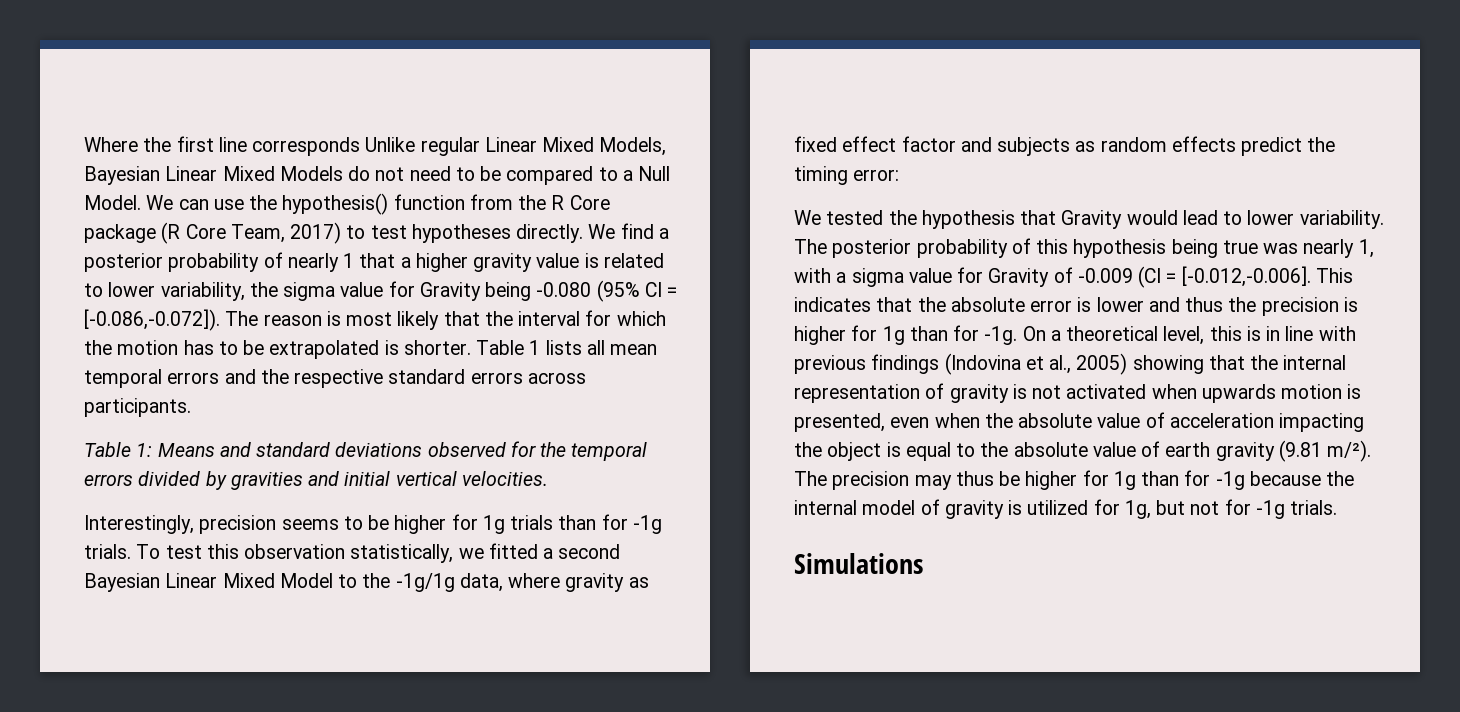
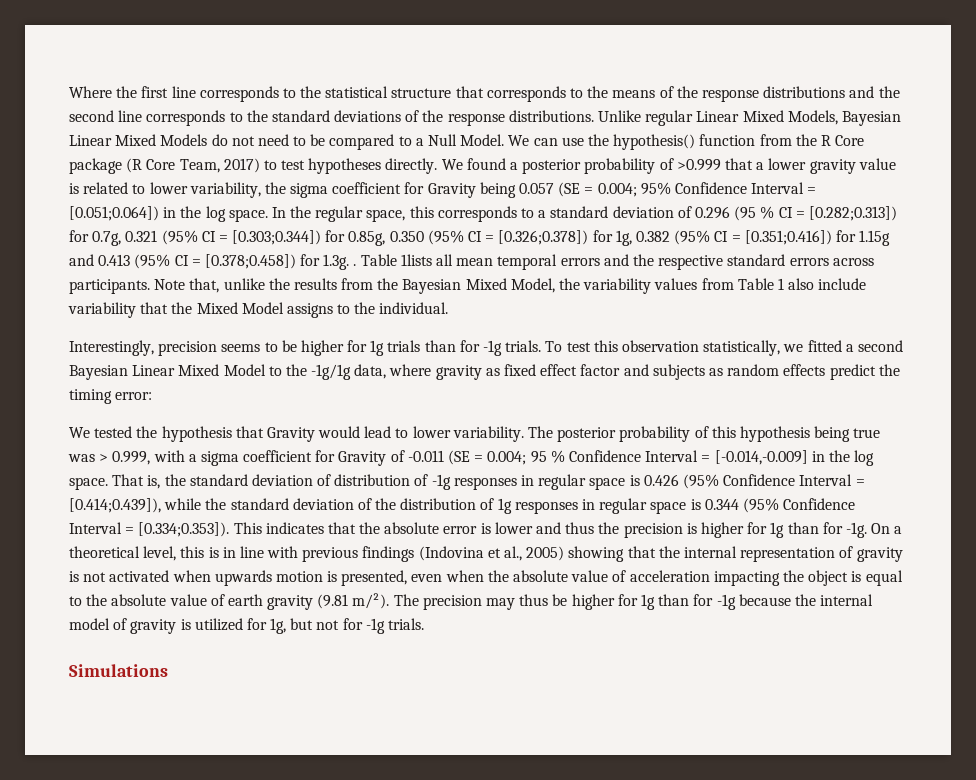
(361, 146) none -> [282,86,900,102] [69,110,594,126] to the statistical structure that corresponds to the means of the response distributions and the second line corresponds to the standard deviations of the response distributions.
[620,223,654,239] find -> [466,158,506,170] found
[287,253,355,272] nearly 1 -> [676,159,721,171] >0.999
[415,253,468,272] higher -> [768,158,807,170] lower
[340,282,384,297] value -> [332,182,402,194] coefficient
[536,280,678,302] [84,309,666,331] [84,340,582,359] -0.080 (95% CI = [-0.086,-0.072]). The reason is most likely that the interval for which the motion has to be extrapolated is shorter. Table 1 lists -> [519,182,817,197] [69,206,897,222] [69,230,891,246] [69,254,432,270] 0.057 (SE = 0.004; 95% Confidence Interval = [0.051;0.064]) in the log space. In the regular space, this corresponds to a standard deviation of 0.296 (95 % CI = [0.282;0.313]) for 0.7g, 0.321 (95% CI = [0.303;0.344]) for 0.85g, 0.350 (95% CI = [0.326;0.378]) for 1g, 0.382 (95% CI = [0.351;0.416]) for 1.15g and 0.413 (95% CI = [0.378;0.458]) for 1.3g. . Table 1lists
[84,441,648,461] [84,471,548,490] // Table 1: Means and standard deviations observed for the temporal errors divided by gravities and initial vertical velocities. -> [154,278,867,294] [68,302,449,318] Note that, unlike the results from the Bayesian Mixed Model, the variability values from Table 1 also include variability that the Mixed Model assigns to the individual.
[1303,239,1374,258] nearly 1, -> [99,451,151,465] > 0.999,
[908,268,952,283] value -> [243,450,313,462] coefficient
[1077,266,1311,288] -0.009 (CI = [-0.012,-0.006]. -> [407,450,875,466] [69,474,865,490] [69,498,856,514] [69,522,230,537] -0.011 (SE = 0.004; 95 % Confidence Interval = [-0.014,-0.009] in the log space. That is, the standard deviation of distribution of -1g responses in regular space is 0.426 (95% Confidence Interval = [0.414;0.439]), while the standard deviation of the distribution of 1g responses in regular space is 0.344 (95% Confidence Interval = [0.334;0.353]).

